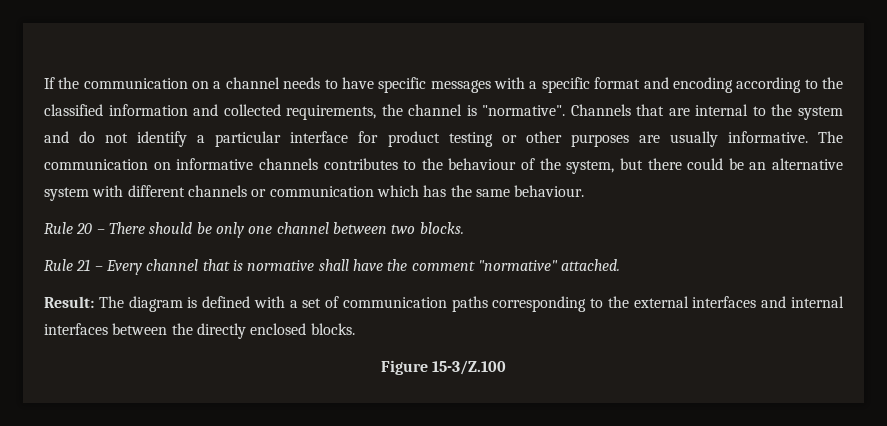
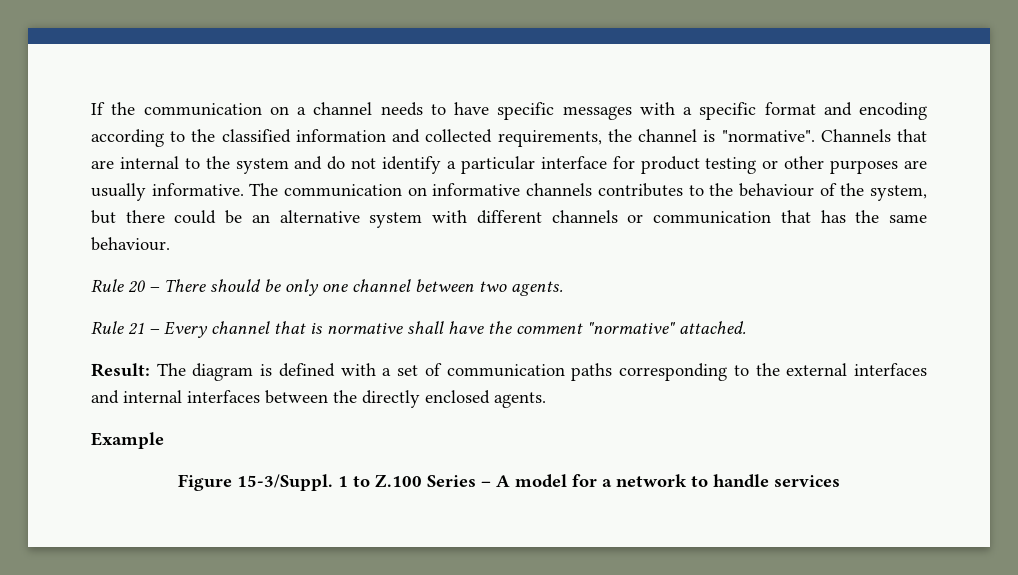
[376,185,419,197] which -> [780,210,811,223] that
[419,222,464,234] blocks. -> [511,281,563,296] agents.
[310,323,355,335] blocks. -> [494,392,546,408] [91,432,164,449] agents. // Example
[432,360,507,375] 15-3/Z.100 -> [237,474,840,491] 15-3/Suppl. 1 to Z.100 Series – A model for a network to handle services

